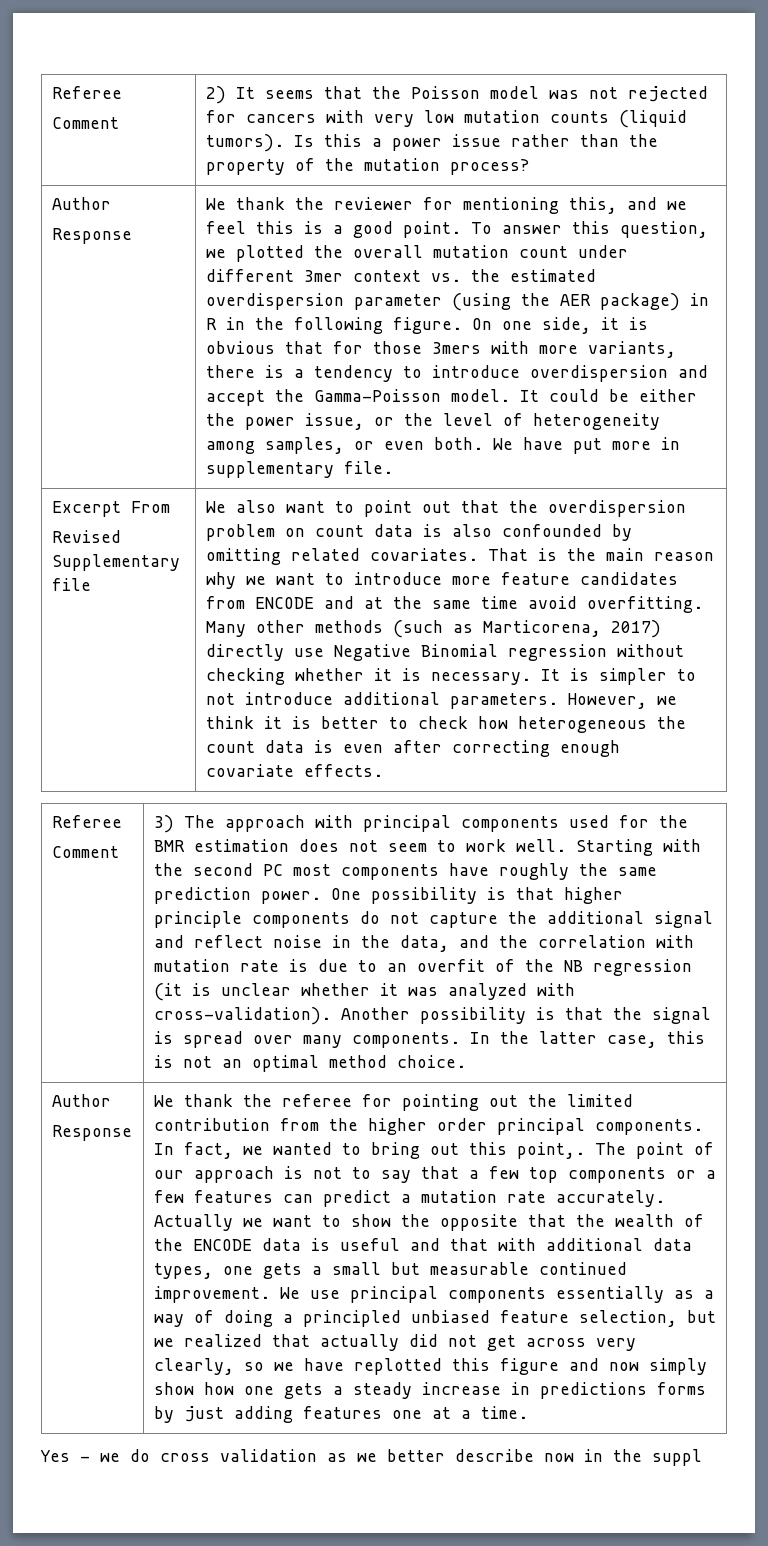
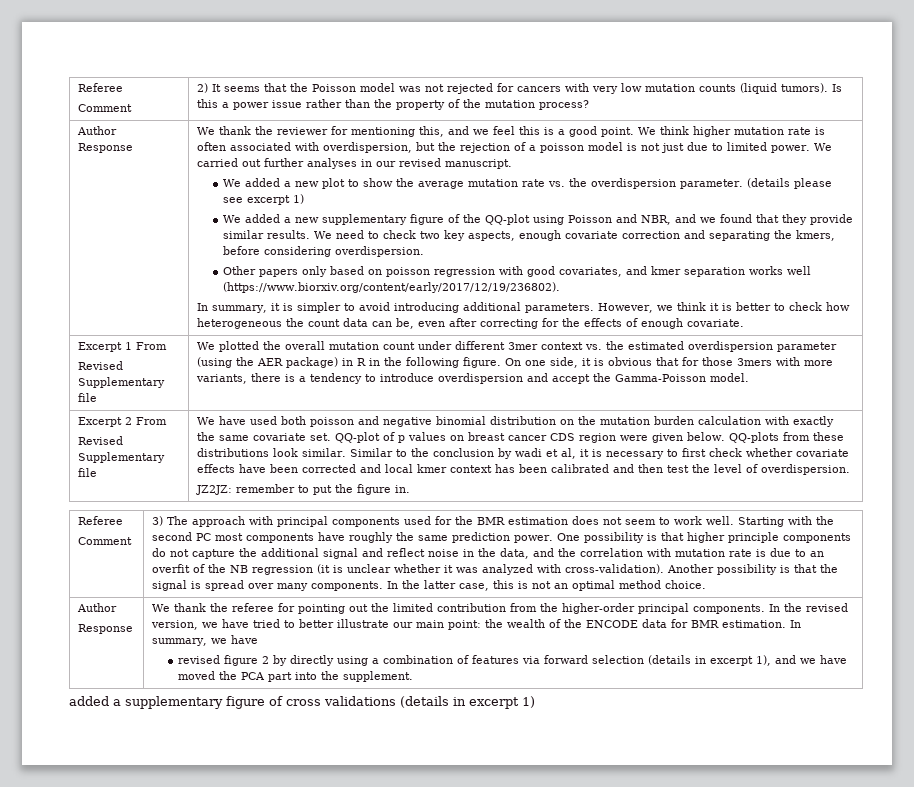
[470,221,708,238] [205,249,226,258] To answer this question, we -> [638,126,826,137] [197,142,833,153] [197,158,513,169] [222,178,832,189] [222,194,304,205] [222,214,853,225] [222,230,835,241] [222,246,424,257] [222,266,811,277] [222,282,561,293] [197,302,851,313] [197,318,745,329] [78,342,168,352] [78,361,124,370] [78,377,166,388] [78,393,98,402] [197,342,216,350] We think higher mutation rate is often associated with overdispersion, but the rejection of a poisson model is not just due to limited power. We carried out further analyses in our revised manuscript. // We added a new plot to show the average mutation rate vs. the overdispersion parameter. (details please see excerpt 1) // We added a new supplementary figure of the QQ-plot using Poisson and NBR, and we found that they provide similar results. We need to check two key aspects, enough covariate correction and separating the kmers, before considering overdispersion. // Other papers only based on poisson regression with good covariates, and kmer separation works well (https://www.biorxiv.org/content/early/2017/12/19/236802). // In summary, it is simpler to avoid introducing additional parameters. However, we think it is better to check how heterogeneous the count data can be, even after correcting for the effects of enough covariate. // Excerpt 1 From // Revised Supplementary file | We
[519,389,697,402] [205,413,660,430] [205,437,680,454] [205,461,393,478] [51,501,170,517] [51,530,121,543] [51,554,180,571] [51,578,91,591] [205,500,686,517] [205,524,632,541] [205,548,714,565] [205,572,678,589] [205,596,703,613] [205,620,661,638] [205,644,684,661] [205,668,696,685] [205,692,677,709] [205,716,686,733] [205,740,620,757] [205,764,383,777] It could be either the power issue, or the level of heterogeneity among samples, or even both. We have put more in supplementary file. // Excerpt From // Revised Supplementary file | We also want to point out that the overdispersion problem on count data is also confounded by omitting related covariates. That is the main reason why we want to introduce more feature candidates from ENCODE and at the same time avoid overfitting. Many other methods (such as Marticorena, 2017) directly use Negative Binomial regression without checking whether it is necessary. It is simpler to not introduce additional parameters. However, we think it is better to check how heterogeneous the count data is even after correcting enough covariate effects. -> [78,417,168,427] [78,436,124,445] [78,452,166,463] [78,468,98,477] [197,416,835,427] [197,432,845,443] [197,448,850,459] [197,464,851,475] [196,484,411,495] // Excerpt 2 From // Revised Supplementary file | We have used both poisson and negative binomial distribution on the mutation burden calculation with exactly the same covariate set. QQ-plot of p values on breast cancer CDS region were given below. QQ-plots from these distributions look similar. Similar to the conclusion by wadi et al, it is necessary to first check whether covariate effects have been corrected and local kmer context has been calibrated and then test the level of overdispersion. // JZ2JZ: remember to put the figure in.
[367,1118,487,1135] higher order -> [562,603,636,614] higher-order
[183,1142,714,1159] [153,1166,716,1183] [153,1190,665,1207] [153,1214,566,1231] fact, we wanted to bring out this point,. The point of our approach is not to say that a few top components or a few features can predict a mutation rate accurately. Actually we want to show the opposite that -> [784,603,849,612] [151,619,482,630] the revised version, we have tried to better illustrate our main point:
[310,1238,692,1251] [153,1262,627,1279] [153,1286,714,1303] [153,1310,716,1327] [153,1334,636,1351] [153,1358,707,1375] [153,1382,706,1399] [153,1406,528,1423] [40,1449,702,1466] is useful and that with additional data types, one gets a small but measurable continued improvement. We use principal components essentially as a way of doing a principled unbiased feature selection, but we realized that actually did not get across very clearly, so we have replotted this figure and now simply show how one gets a steady increase in predictions forms by just adding features one at a time. // Yes - we do cross validation as we better describe now in the suppl -> [671,619,802,628] [152,635,259,646] [177,655,847,666] [177,671,413,682] [69,696,535,709] for BMR estimation. In summary, we have // revised figure 2 by directly using a combination of features via forward selection (details in excerpt 1), and we have moved the PCA part into the supplement. // added a supplementary figure of cross validations (details in excerpt 1)

